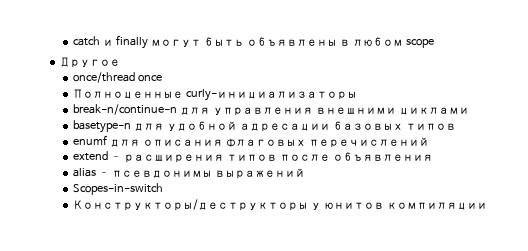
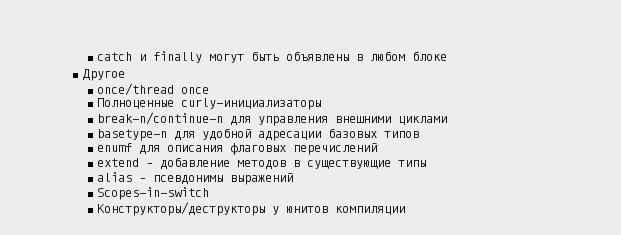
[405,39,434,48] scope -> [411,51,447,61] блоке
[123,152,433,163] расширения типов после объявления -> [159,157,426,170] добавление методов в существующие типы

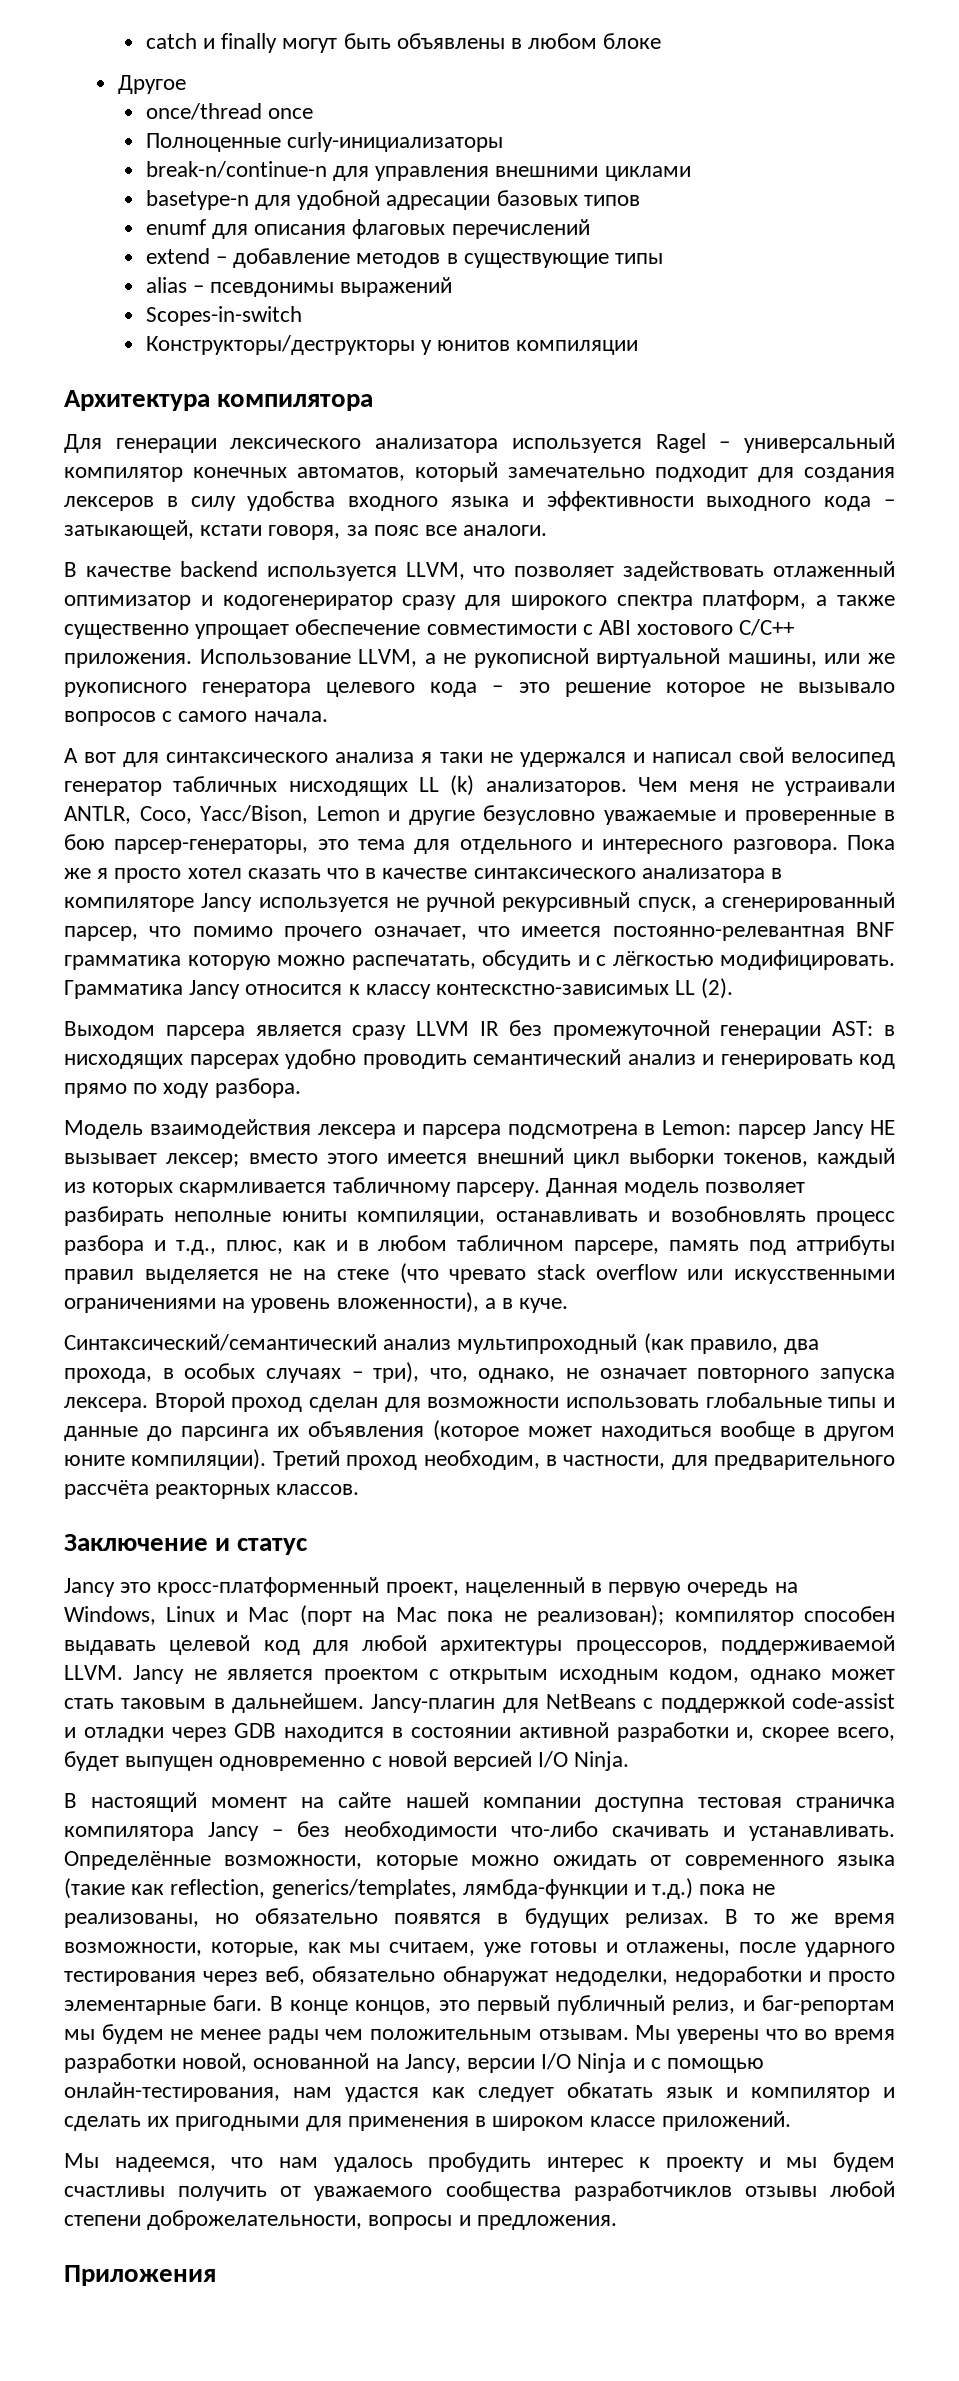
(405, 210) none -> [64,390,374,411] [64,433,895,453] [64,462,895,482] [64,491,895,511] [64,520,548,540] [64,561,895,581] [64,590,895,610] [64,619,795,639] [64,648,895,668] [64,682,895,697] [64,711,328,726] [64,747,895,767] [64,775,896,796] [64,805,895,825] [64,834,896,854] [64,868,783,883] [64,892,895,912] [64,922,895,941] [64,950,895,970] [64,978,734,999] [64,1020,895,1040] [64,1049,895,1069] [64,1078,301,1098] [64,1119,895,1139] [64,1148,895,1168] [64,1177,806,1197] [64,1206,896,1226] [64,1235,895,1255] [64,1263,895,1284] [64,1292,569,1313] [64,1333,820,1354] [64,1362,895,1383] [64,1392,895,1412] [64,1420,895,1441] [64,1449,895,1470] [64,1480,360,1499] [64,1534,309,1555] [64,1577,798,1597] [64,1605,895,1626] [64,1635,895,1655] [64,1665,895,1684] [64,1693,895,1713] [64,1722,896,1742] [64,1751,630,1771] [64,1792,895,1812] [64,1821,895,1841] [64,1851,896,1870] [64,1878,775,1899] [64,1908,896,1928] [64,1942,895,1957] [64,1966,895,1986] [64,1995,895,2015] [64,2024,895,2044] [64,2053,765,2073] [64,2082,895,2102] [64,2111,791,2131] [64,2152,895,2172] [64,2181,895,2201] [64,2210,617,2230] [64,2265,216,2286] // Архитектура компилятора // Для генерации лексического анализатора используется Ragel – универсальный компилятор конечных автоматов, который замечательно подходит для создания лексеров в силу удобства входного языка и эффективности выходного кода – затыкающей, кстати говоря, за пояс все аналоги. // В качестве backend используется LLVM, что позволяет задействовать отлаженный оптимизатор и кодогенериратор сразу для широкого спектра платформ, а также существенно упрощает обеспечение совместимости с ABI хостового C/C++ приложения. Использование LLVM, а не рукописной виртуальной машины, или же рукописного генератора целевого кода – это решение которое не вызывало вопросов с самого начала. // А вот для синтаксического анализа я таки не удержался и написал свой велосипед генератор табличных нисходящих LL (k) анализаторов. Чем меня не устраивали ANTLR, Coco, Yacc/Bison, Lemon и другие безусловно уважаемые и проверенные в бою парсер-генераторы, это тема для отдельного и интересного разговора. Пока же я просто хотел сказать что в качестве синтаксического анализатора в компиляторе Jancy используется не ручной рекурсивный спуск, а сгенерированный парсер, что помимо прочего означает, что имеется постоянно-релевантная BNF грамматика которую можно распечатать, обсудить и с лёгкостью модифицировать. Грамматика Jancy относится к классу контескстно-зависимых LL (2). // Выходом парсера является сразу LLVM IR без промежуточной генерации AST: в нисходящих парсерах удобно проводить семантический анализ и генерировать код прямо по ходу разбора. // Модель взаимодействия лексера и парсера подсмотрена в Lemon: парсер Jancy НЕ вызывает лексер; вместо этого имеется внешний цикл выборки токенов, каждый из которых скармливается табличному парсеру. Данная модель позволяет разбирать неполные юниты компиляции, останавливать и возобновлять процесс разбора и т.д., плюс, как и в любом табличном парсере, память под аттрибуты правил выделяется не на стеке (что чревато stack overflow или искусственными ограничениями на уровень вложенности), а в куче. // Синтаксический/семантический анализ мультипроходный (как правило, два прохода, в особых случаях – три), что, однако, не означает повторного запуска лексера. Второй проход сделан для возможности использовать глобальные типы и данные до парсинга их объявления (которое может находиться вообще в другом юните компиляции). Третий проход необходим, в частности, для предварительного рассчёта реакторных классов. // Заключение и статус // Jancy это кросс-платформенный проект, нацеленный в первую очередь на Windows, Linux и Mac (порт на Mac пока не реализован); компилятор способен выдавать целевой код для любой архитектуры процессоров, поддерживаемой LLVM. Jancy не является проектом с открытым исходным кодом, однако может стать таковым в дальнейшем. Jancy-плагин для NetBeans с поддержкой code-assist и отладки через GDB находится в состоянии активной разработки и, скорее всего, будет выпущен одновременно с новой версией I/O Ninja. // В настоящий момент на сайте нашей компании доступна тестовая страничка компилятора Jancy – без необходимости что-либо скачивать и устанавливать. Определённые возможности, которые можно ожидать от современного языка (такие как reflection, generics/templates, лямбда-функции и т.д.) пока не реализованы, но обязательно появятся в будущих релизах. В то же время возможности, которые, как мы считаем, уже готовы и отлажены, после ударного тестирования через веб, обязательно обнаружат недоделки, недоработки и просто элементарные баги. В конце концов, это первый публичный релиз, и баг-репортам мы будем не менее рады чем положительным отзывам. Мы уверены что во время разработки новой, основанной на Jancy, версии I/O Ninja и с помощью онлайн-тестирования, нам удастся как следует обкатать язык и компилятор и сделать их пригодными для применения в широком классе приложений. // Мы надеемся, что нам удалось пробудить интерес к проекту и мы будем счастливы получить от уважаемого сообщества разработчиклов отзывы любой степени доброжелательности, вопросы и предложения. // Приложения

